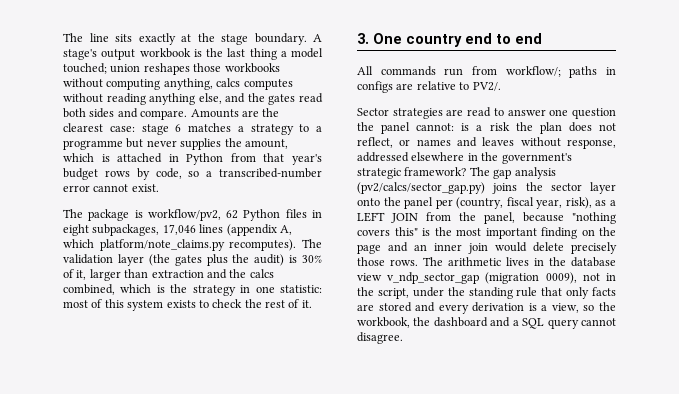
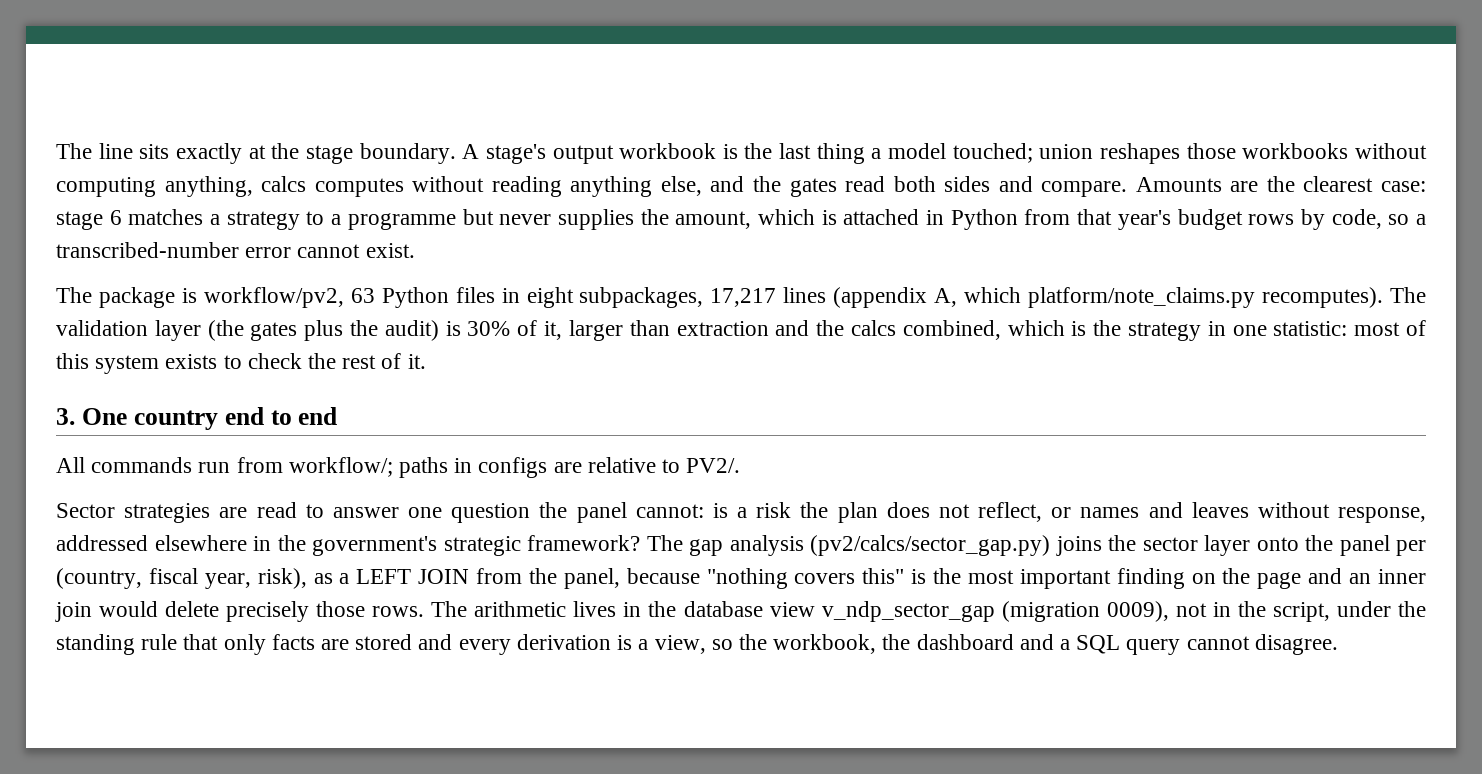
[226,210,239,219] 62 -> [350,288,375,303] 63
[162,224,196,235] 17,046 -> [710,288,777,307] 17,217

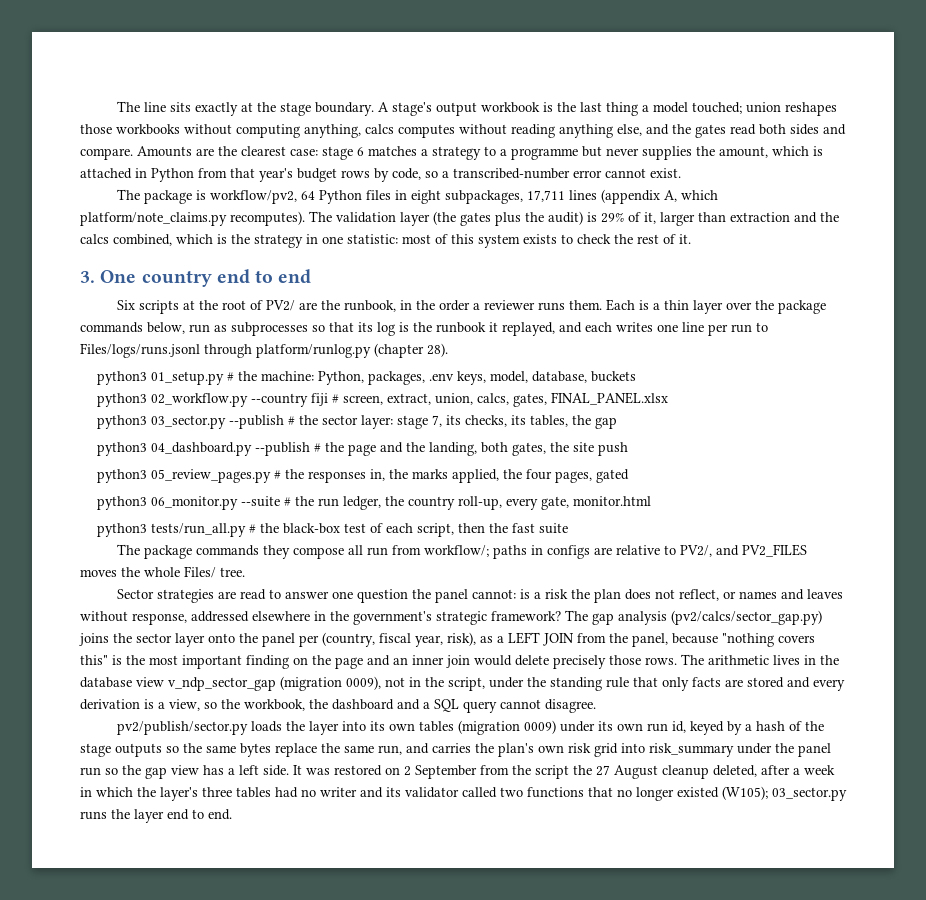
[350,288,375,303] 63 -> [301,191,316,200] 64
[710,288,777,307] 17,217 -> [527,190,566,202] 17,711
[467,321,511,336] 30% -> [601,212,624,223] 29%
[56,457,193,473] All commands -> [117,299,827,314] [80,322,768,336] [80,343,448,358] [97,371,637,385] [97,392,669,407] [97,415,618,429] [97,442,629,456] [97,469,630,483] [97,496,652,510] [97,523,569,537] [117,544,364,559] Six scripts at the root of PV2/ are the runbook, in the order a reviewer runs them. Each is a thin layer over the package commands below, run as subprocesses so that its log is the runbook it replayed, and each writes one line per run to Files/logs/runs.jsonl through platform/runlog.py (chapter 28). // python3 01_setup.py # the machine: Python, packages, .env keys, model, database, buckets // python3 02_workflow.py --country fiji # screen, extract, union, calcs, gates, FINAL_PANEL.xlsx // python3 03_sector.py --publish # the sector layer: stage 7, its checks, its tables, the gap // python3 04_dashboard.py --publish # the page and the landing, both gates, the site push // python3 05_review_pages.py # the responses in, the marks applied, the four pages, gated // python3 06_monitor.py --suite # the run ledger, the country roll-up, every gate, monitor.html // python3 tests/run_all.py # the black-box test of each script, then the fast suite // The package commands they compose all
[686,458,741,473] PV2/. -> [680,544,808,557] [80,566,245,578] PV2/, and PV2_FILES moves the whole Files/ tree.
(1338, 644) none -> [117,720,825,735] [80,743,831,757] [80,765,835,779] [80,786,847,801] [80,809,232,823] // pv2/publish/sector.py loads the layer into its own tables (migration 0009) under its own run id, keyed by a hash of the stage outputs so the same bytes replace the same run, and carries the plan's own risk grid into risk_summary under the panel run so the gap view has a left side. It was restored on 2 September from the script the 27 August cleanup deleted, after a week in which the layer's three tables had no writer and its validator called two functions that no longer existed (W105); 03_sector.py runs the layer end to end.

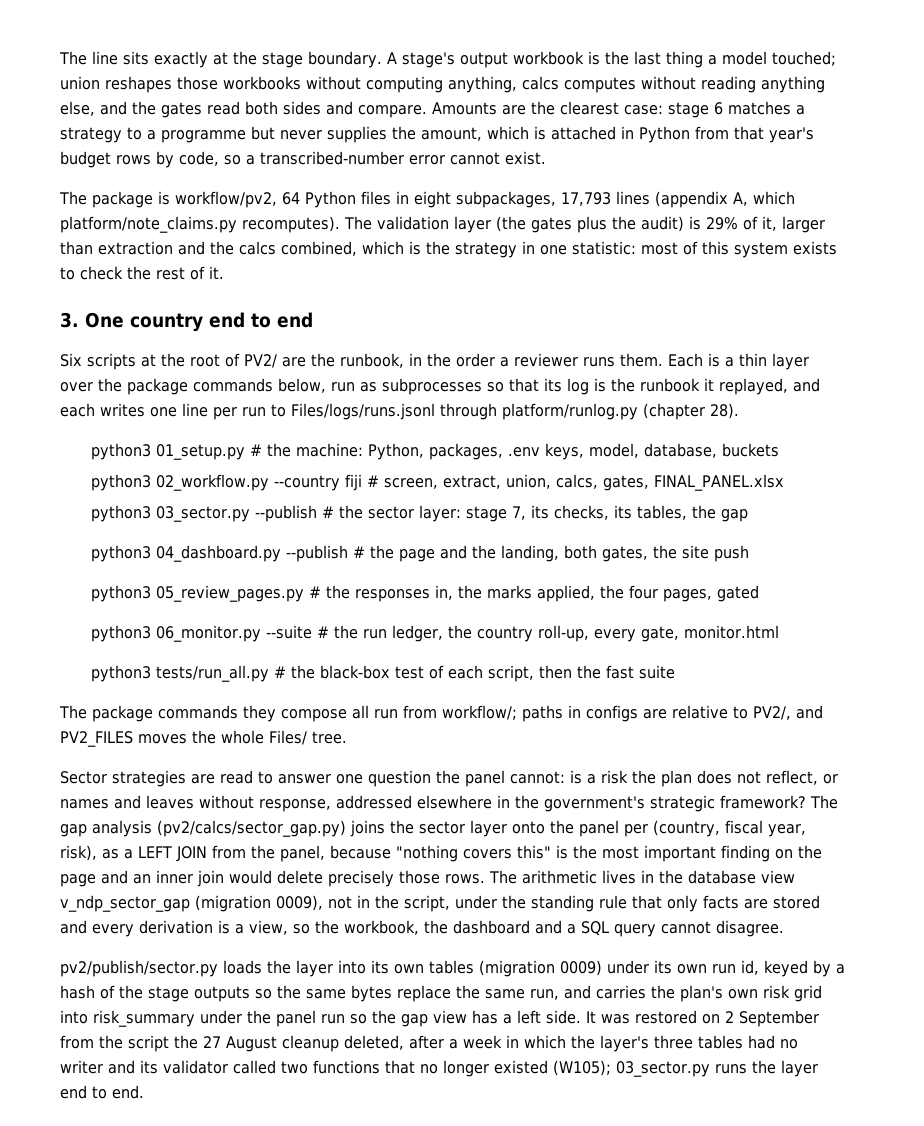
[527,190,566,202] 17,711 -> [561,192,611,206] 17,793

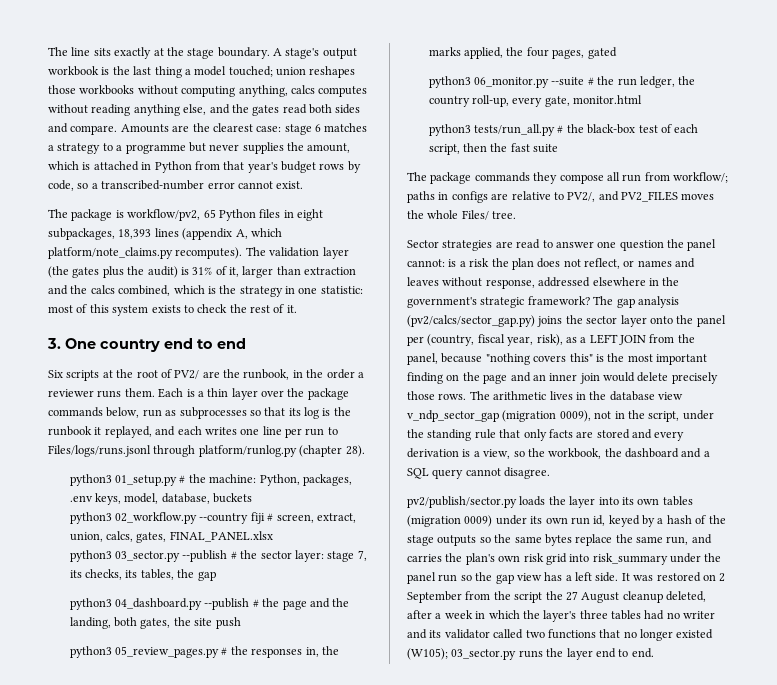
[282,192,300,205] 64 -> [203,209,216,218] 65
[561,192,611,206] 17,793 -> [118,229,152,239] 18,393
[706,217,738,230] 29% -> [192,267,213,275] 31%

